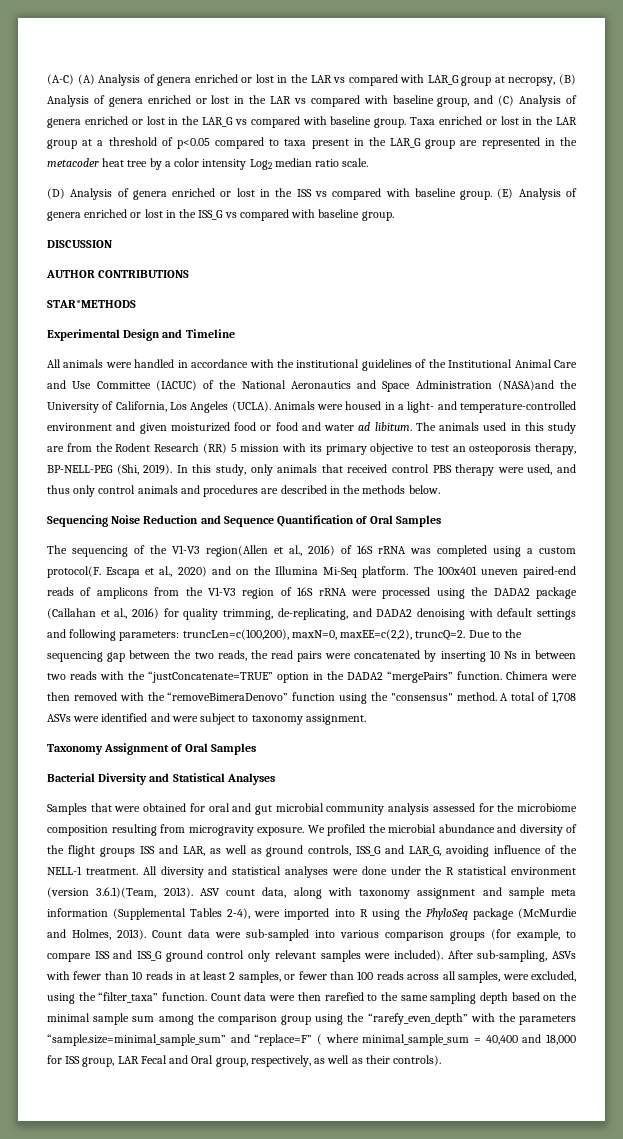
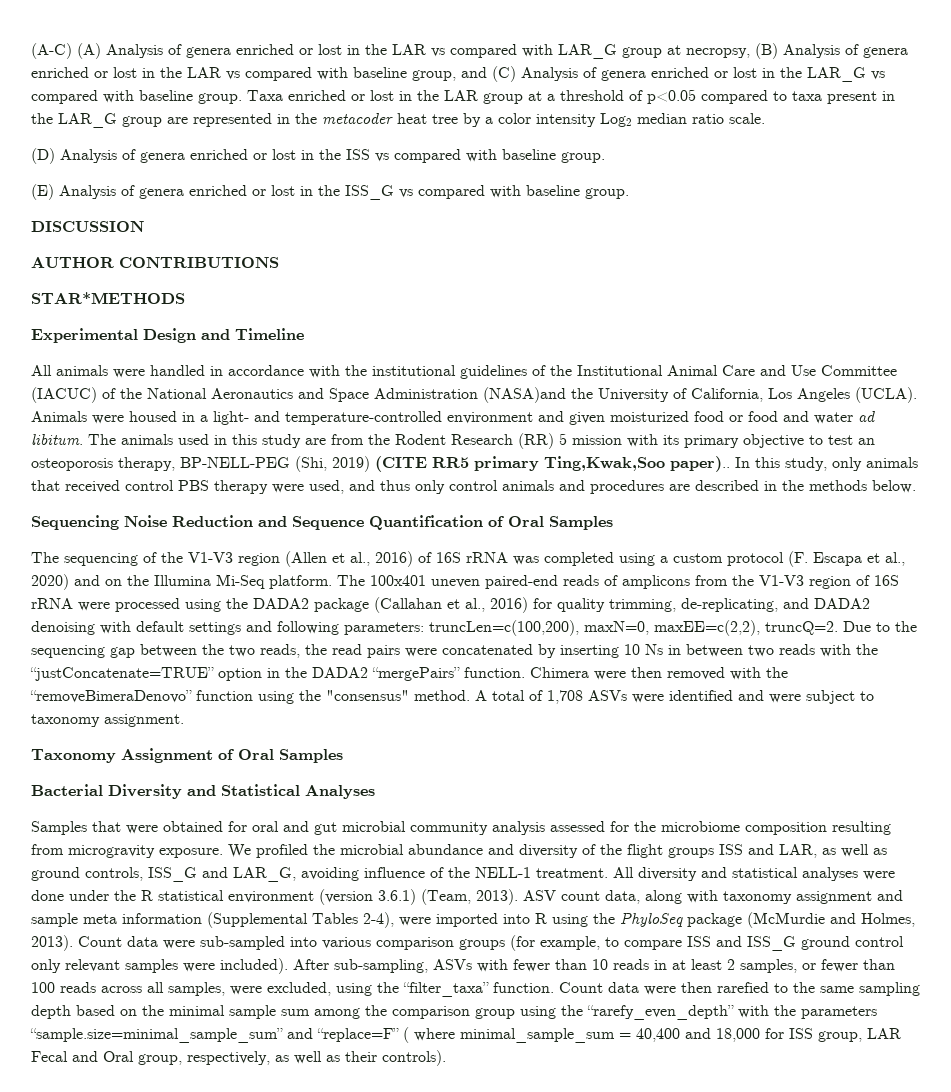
(493, 195) none -> (605, 157) //
[143,464,173,475] 2019). -> [332,456,730,472] 2019) (CITE RR5 primary Ting,Kwak,Soo paper)..
[206,545,268,557] region(Allen -> [238,551,327,567] region (Allen
[47,566,101,578] protocol(F. -> [727,551,808,567] protocol (F.
[96,887,157,898] 3.6.1)(Team, -> [378,889,471,905] 3.6.1) (Team,

